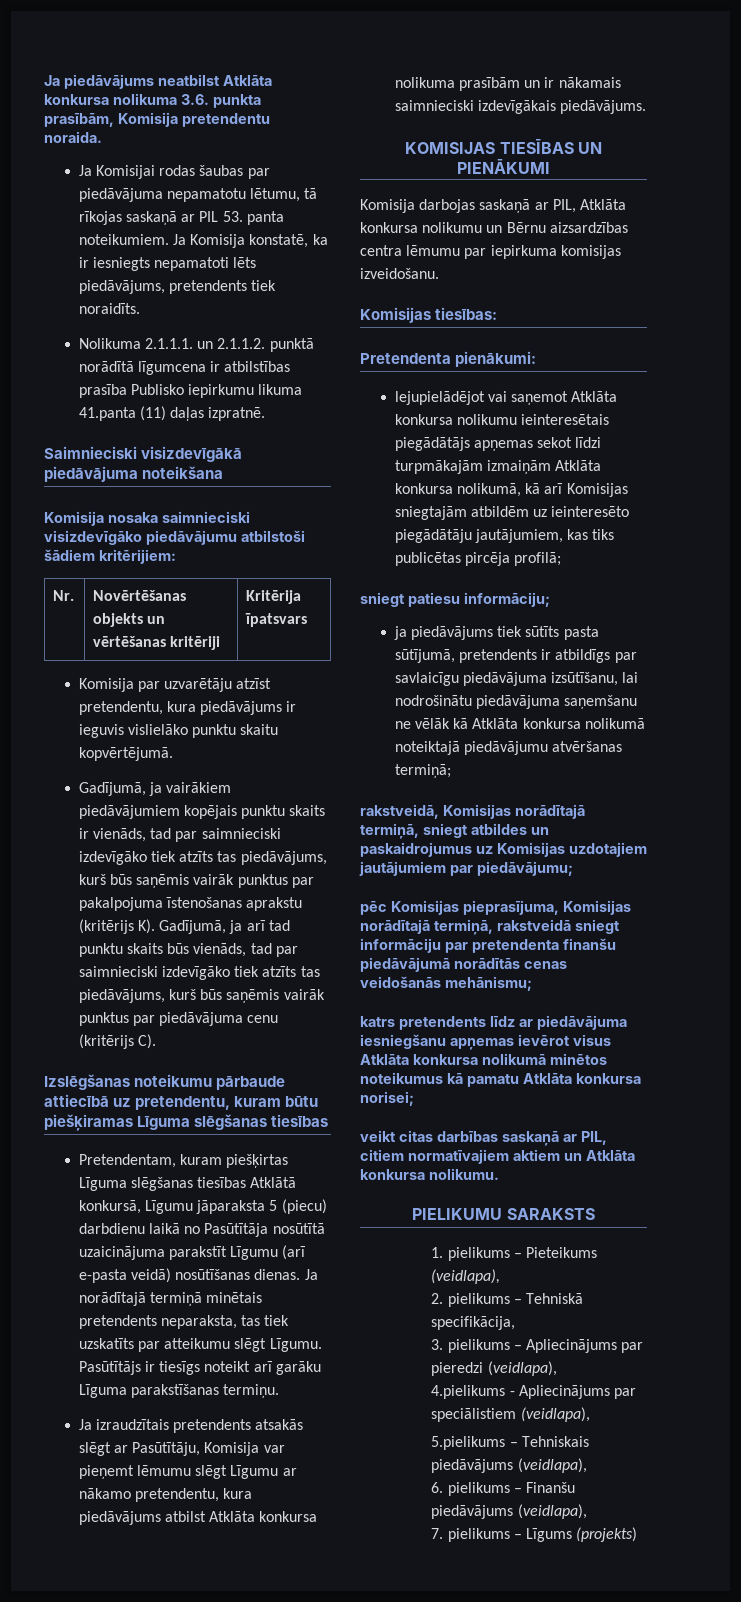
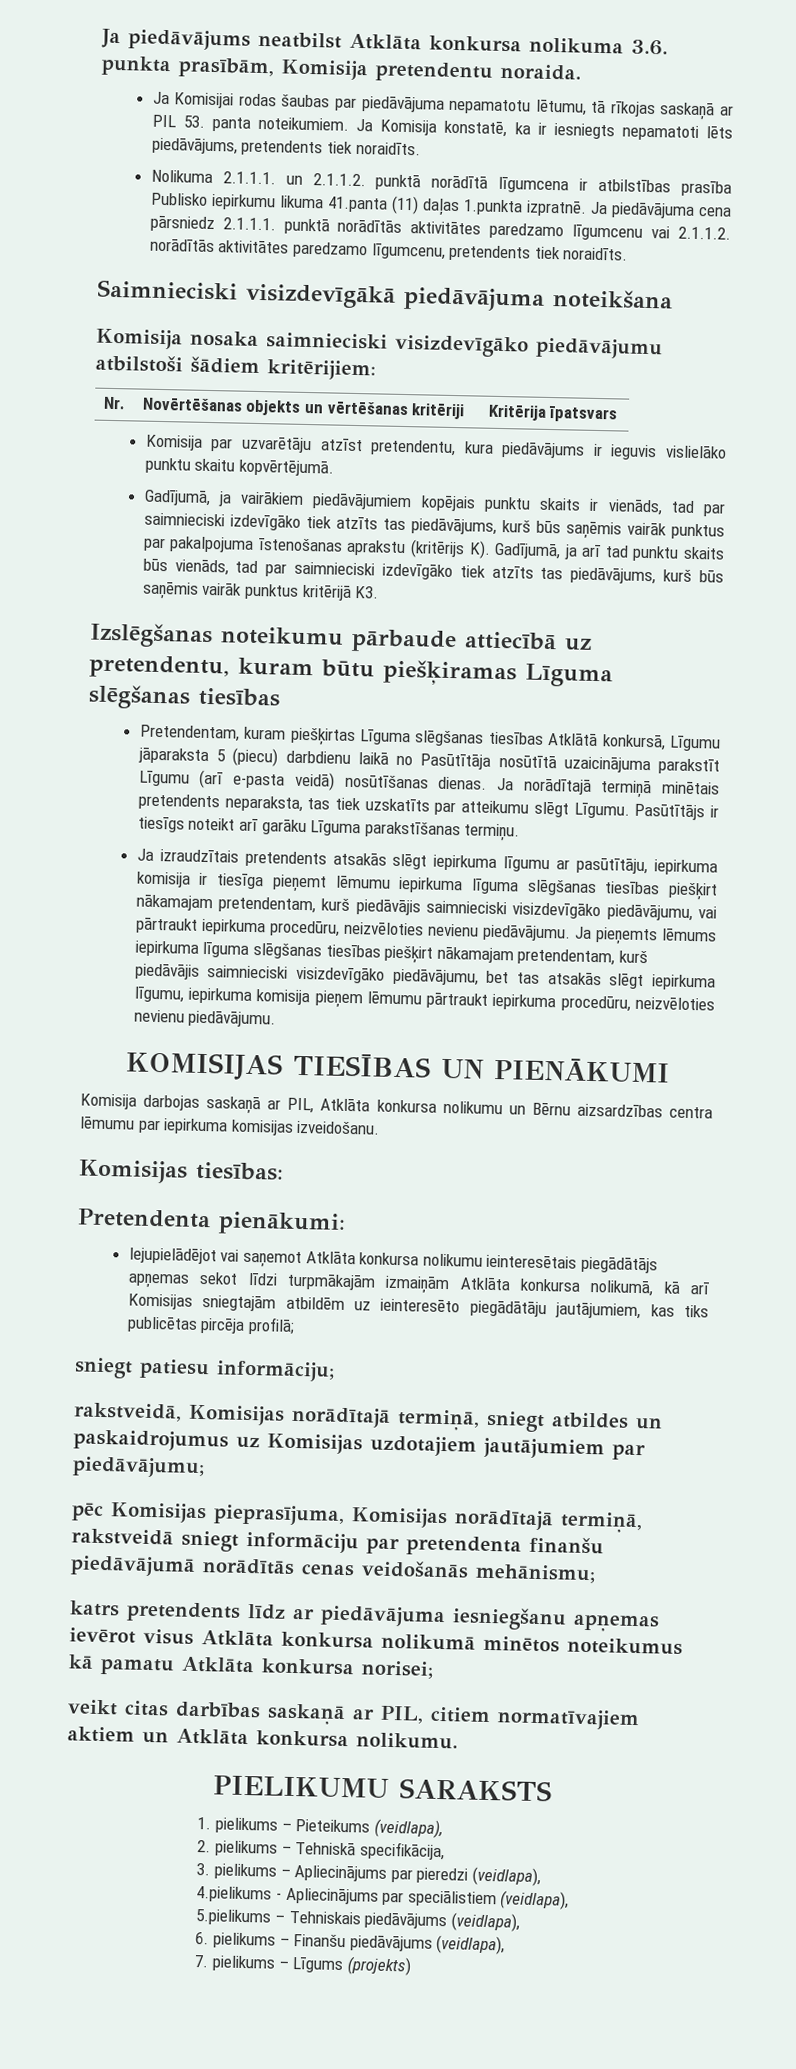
(205, 414) none -> [462,199,523,216] 1.punkta
(266, 414) none -> [589,201,732,219] [149,215,731,241] [149,238,629,262] Ja piedāvājuma cena pārsniedz 2.1.1.1. punktā norādītās aktivitātes paredzamo līgumcenu vai 2.1.1.2. norādītās aktivitātes paredzamo līgumcenu, pretendents tiek noraidīts.
[133,1012,279,1026] [78,1034,157,1049] par piedāvājuma cenu (kritērijs C). -> [301,584,380,601] kritērijā K3.
[114,1442,285,1456] [78,1465,297,1479] [78,1488,253,1502] [78,1511,318,1525] [394,77,621,91] [394,100,647,114] ar Pasūtītāju, Komisija var pieņemt lēmumu slēgt Līgumu ar nākamo pretendentu, kura piedāvājums atbilst Atklāta konkursa nolikuma prasībām un ir nākamais saimnieciski izdevīgākais piedāvājums. -> [433,854,718,876] [135,871,718,901] [135,894,717,922] [135,917,717,946] [134,940,648,966] [134,963,716,991] [133,986,715,1012] [133,1009,277,1028] iepirkuma līgumu ar pasūtītāju, iepirkuma komisija ir tiesīga pieņemt lēmumu iepirkuma līguma slēgšanas tiesības piešķirt nākamajam pretendentam, kurš piedāvājis saimnieciski visizdevīgāko piedāvājumu, vai pārtraukt iepirkuma procedūru, neizvēloties nevienu piedāvājumu. Ja pieņemts lēmums iepirkuma līguma slēgšanas tiesības piešķirt nākamajam pretendentam, kurš piedāvājis saimnieciski visizdevīgāko piedāvājumu, bet tas atsakās slēgt iepirkuma līgumu, iepirkuma komisija pieņem lēmumu pārtraukt iepirkuma procedūru, neizvēloties nevienu piedāvājumu.
[393,626,599,640] [394,649,637,663] [394,672,639,686] [394,695,638,709] [394,718,645,729] [394,741,623,755] [394,764,451,778] // ja piedāvājums tiek sūtīts pasta sūtījumā, pretendents ir atbildīgs par savlaicīgu piedāvājuma izsūtīšanu, lai nodrošinātu piedāvājuma saņemšanu ne vēlāk kā Atklāta konkursa nolikumā noteiktajā piedāvājumu atvēršanas termiņā; -> (335, 1371) none

